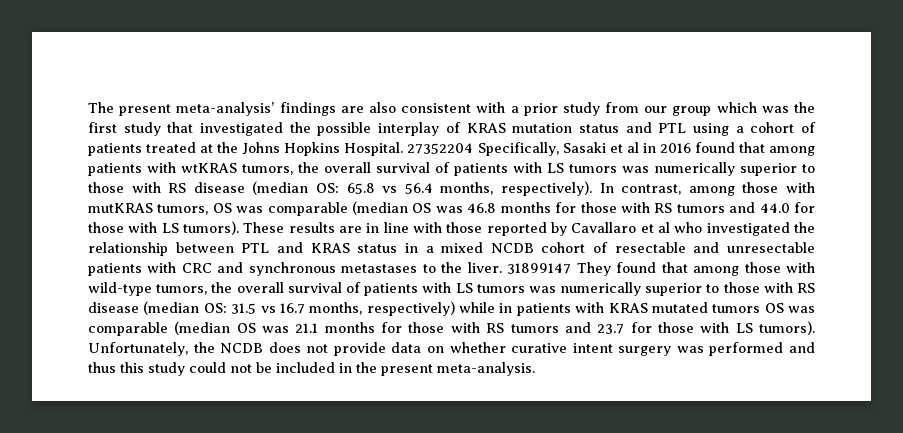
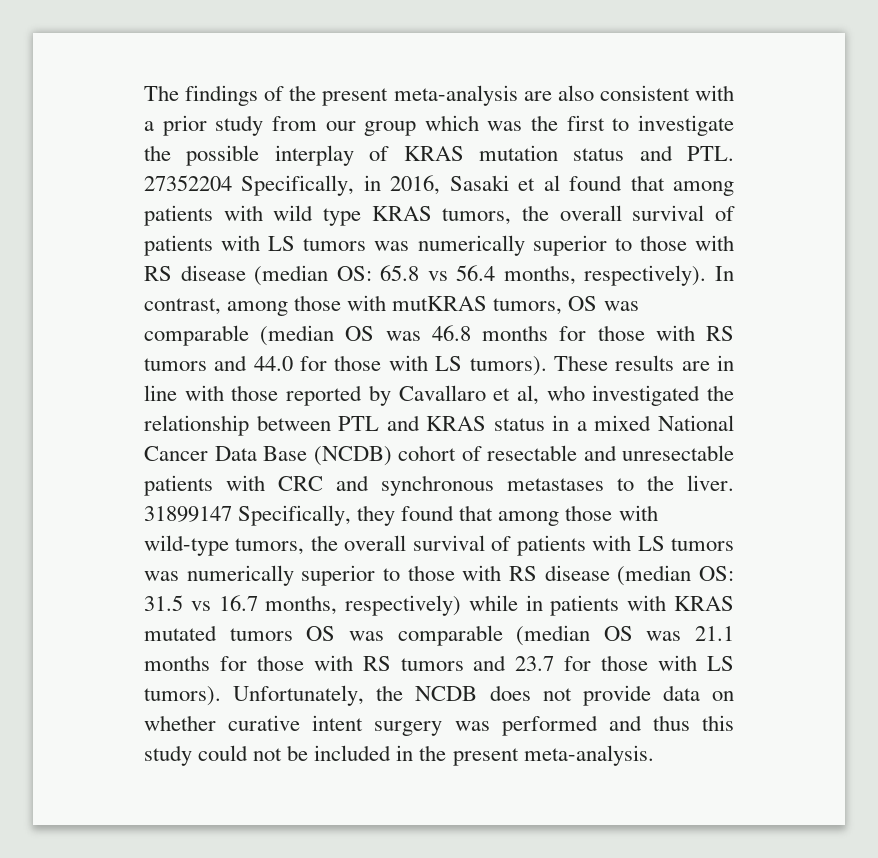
[119,102,336,116] present meta-analysis’ findings -> [185,85,518,106] findings of the present meta-analysis
[123,122,284,136] study that investigated -> [612,115,734,136] to investigate
[658,122,816,136] [88,142,559,156] PTL using a cohort of patients treated at the Johns Hopkins Hospital. 27352204 Specifically, -> [687,146,734,161] [144,175,441,196] PTL. 27352204 Specifically, in 2016,
[642,143,691,153] in 2016 -> (560, 183) none
[181,163,237,173] wtKRAS -> [273,205,432,226] wild type KRAS
[658,222,670,233] al -> [516,385,539,405] al,
[490,243,534,253] NCDB -> [657,415,734,431] [144,446,392,466] National Cancer Data Base (NCDB)
[576,262,611,276] They -> [238,505,396,526] Specifically, they

